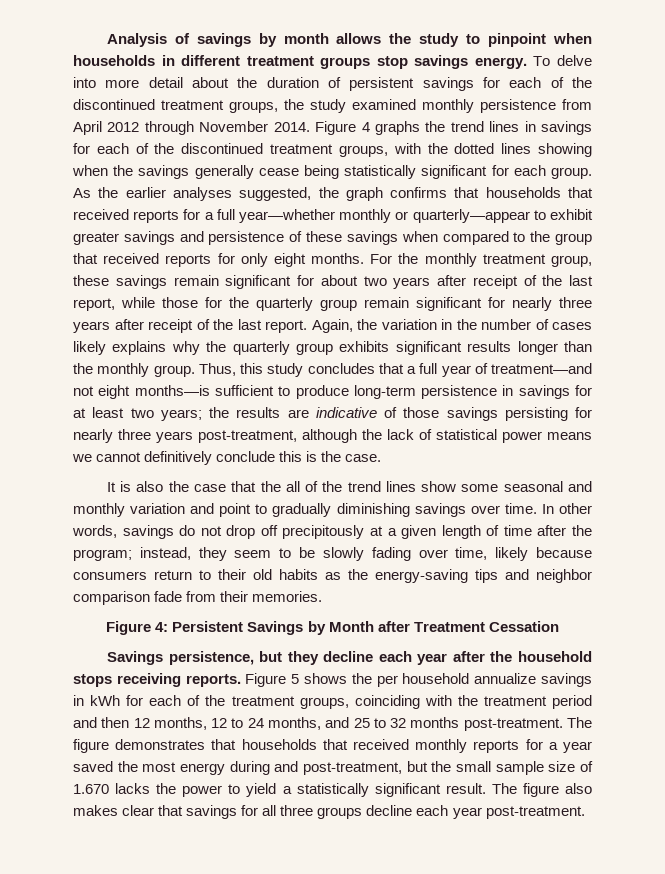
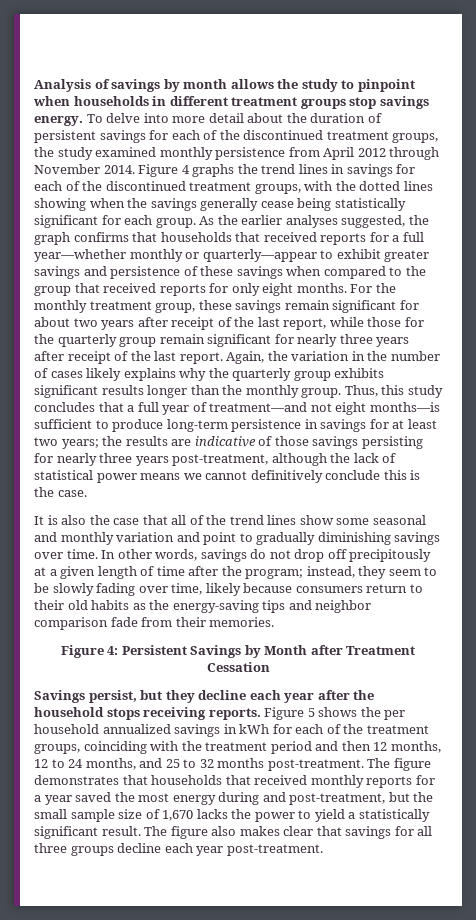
[260,481,281,492] the -> (168, 520) none
[168,651,254,665] persistence, -> [88,690,137,703] persist,
[474,673,537,684] annualize -> [102,724,171,734] annualized
[73,784,109,794] 1.670 -> [162,810,194,821] 1,670

